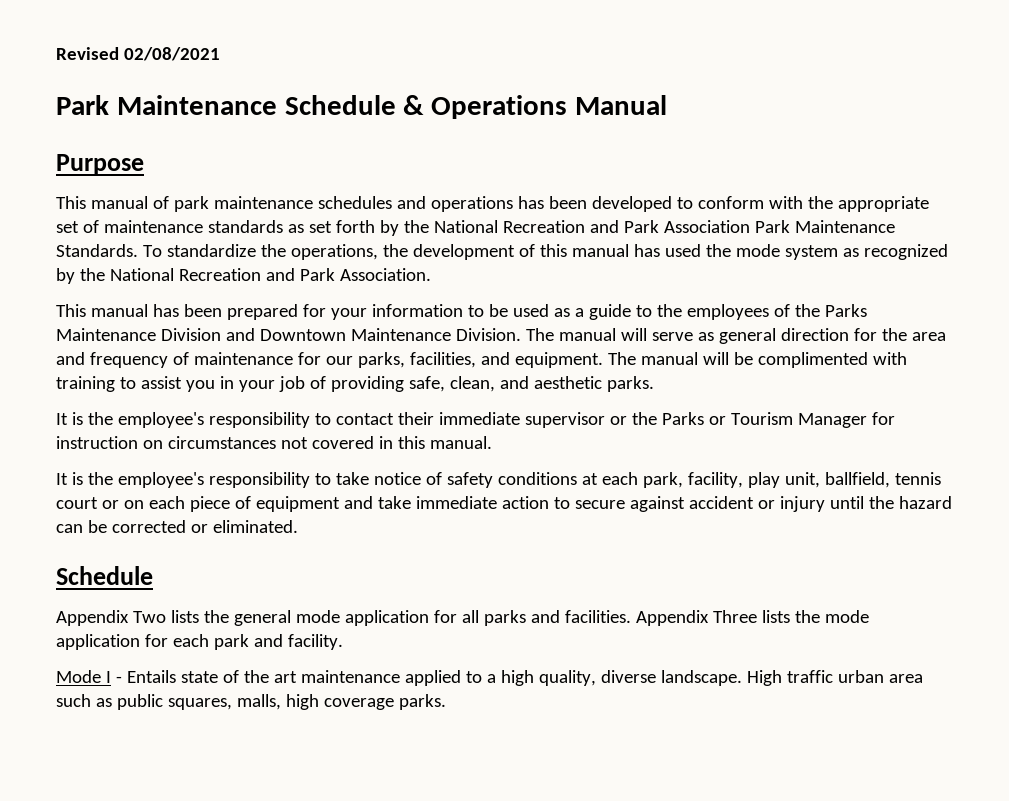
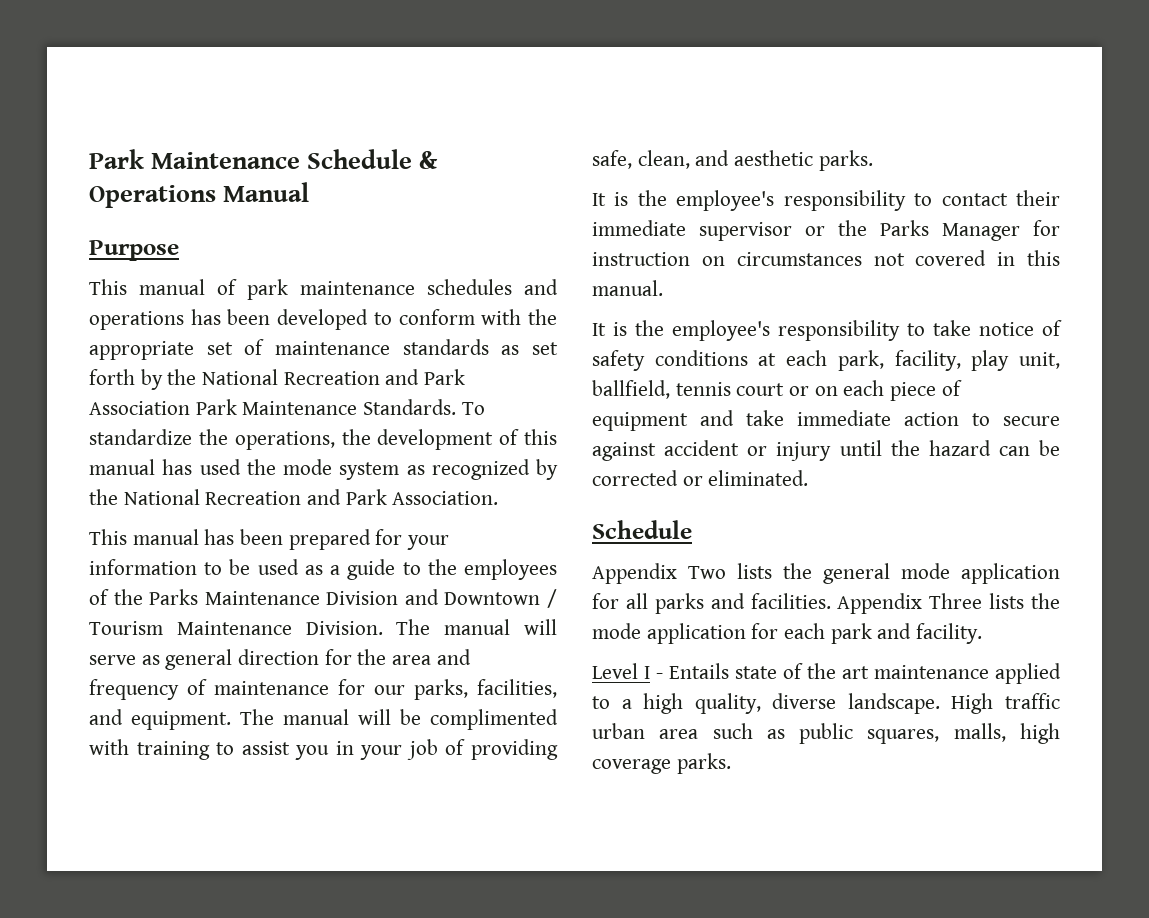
[56,47,220,61] Revised 02/08/2021 // -> (89, 159) none
(346, 335) none -> [547,589,557,608] [89,621,163,635] / Tourism
[708,412,793,425] or Tourism -> (929, 228) none
[56,670,101,683] Mode -> [592,663,638,679] Level

